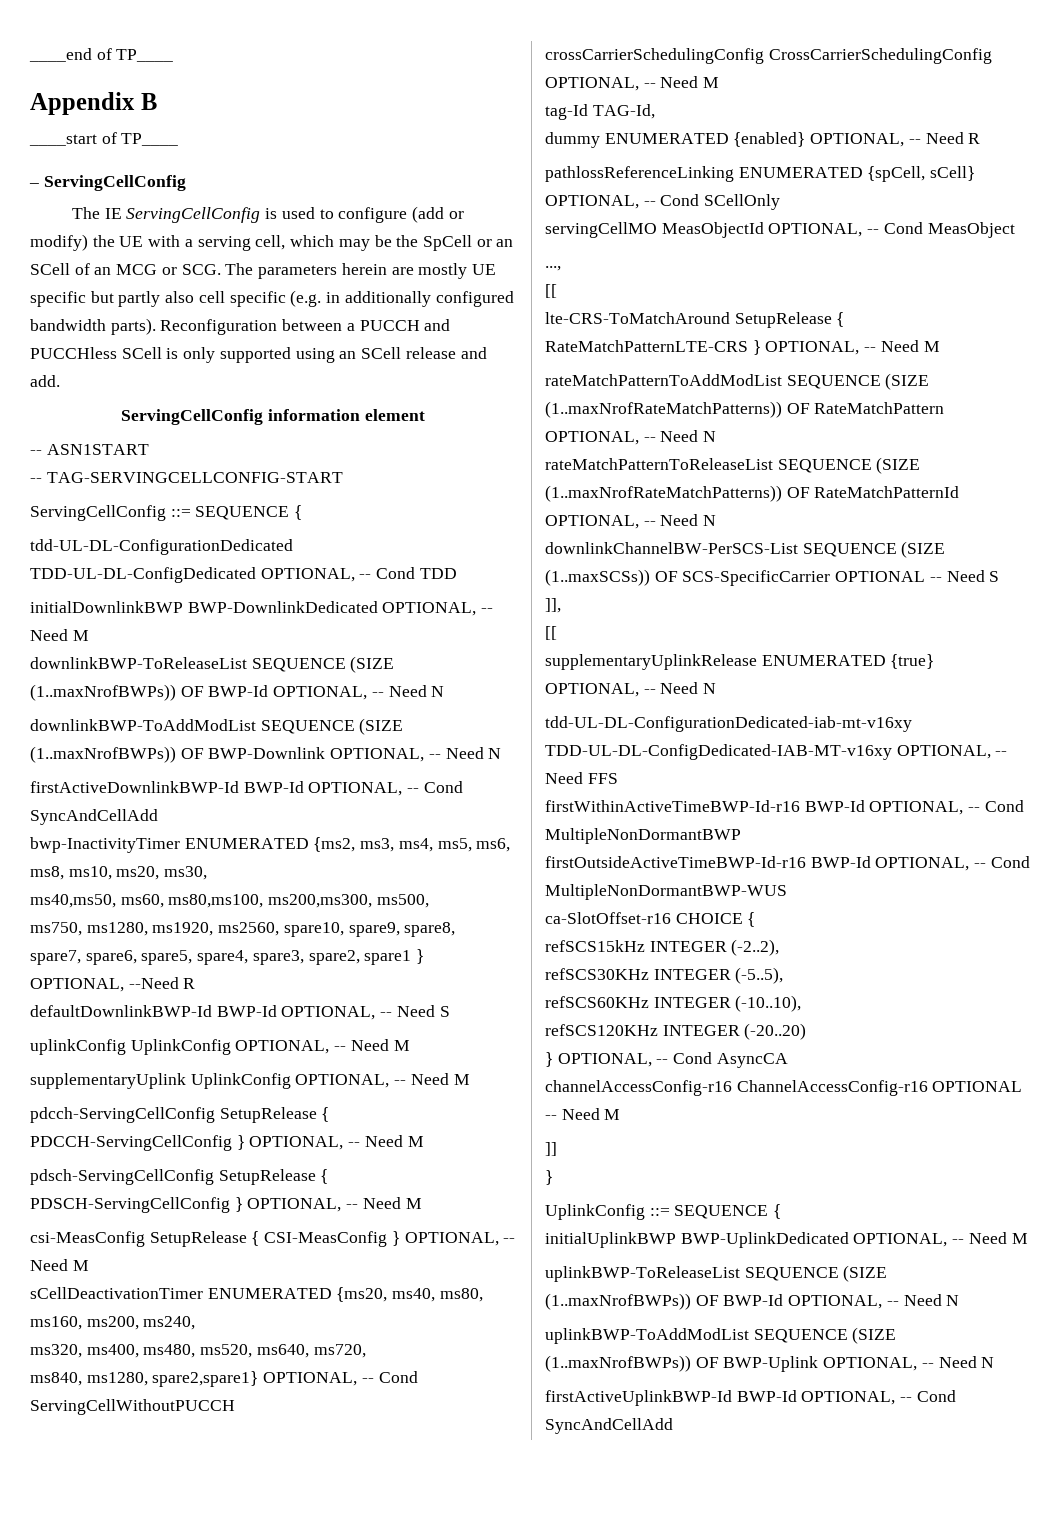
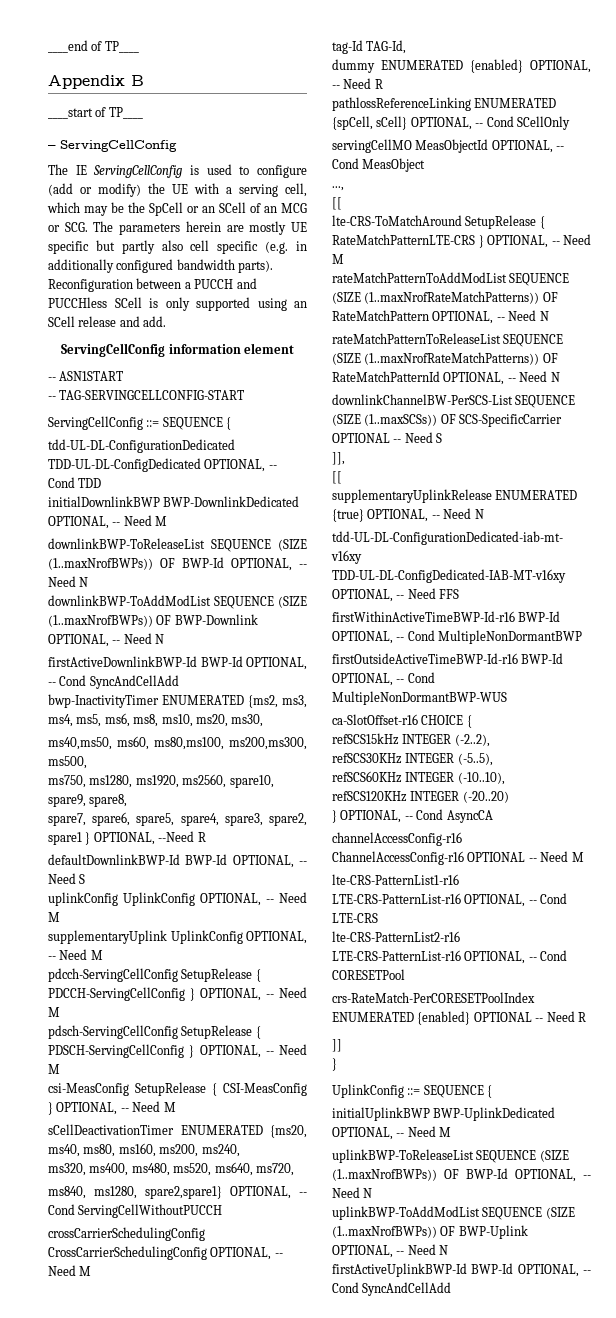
(621, 1114) none -> [332,874,459,885] [332,893,568,907] [332,913,378,923] [332,931,460,942] [332,950,568,964] [332,969,405,980] [332,992,535,1003] [332,1011,586,1025] // lte-CRS-PatternList1-r16 LTE-CRS-PatternList-r16 OPTIONAL, -- Cond LTE-CRS // lte-CRS-PatternList2-r16 LTE-CRS-PatternList-r16 OPTIONAL, -- Cond CORESETPool // crs-RateMatch-PerCORESETPoolIndex ENUMERATED {enabled} OPTIONAL -- Need R

